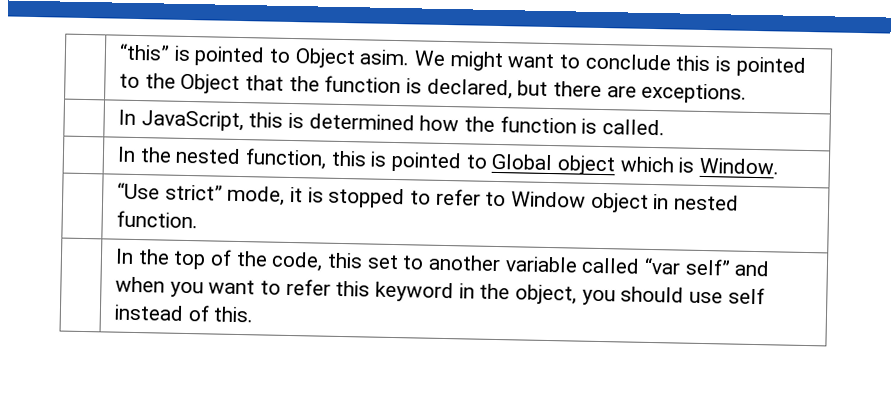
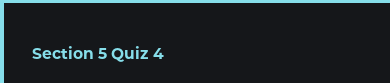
[119,43,806,77] [119,73,748,104] [118,109,666,136] [117,146,781,176] [117,182,740,213] [116,210,199,229] [115,248,771,277] [115,276,765,306] [114,304,255,323] | “this” is pointed to Object asim. We might want to conclude this is pointed to the Object that the function is declared, but there are exceptions. // | In JavaScript, this is determined how the function is called. // | In the nested function, this is pointed to Global object which is Window. // | “Use strict” mode, it is stopped to refer to Window object in nested function. // | In the top of the code, this set to another variable called “var self” and when you want to refer this keyword in the object, you should use self instead of this. -> [32,46,164,62] Section 5 Quiz 4

